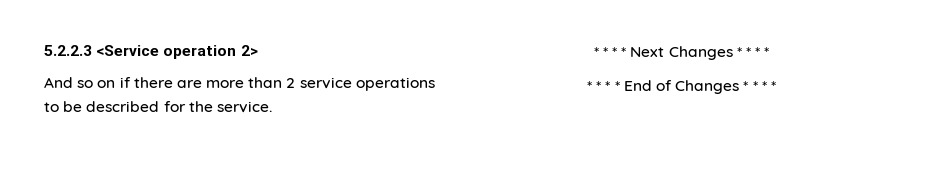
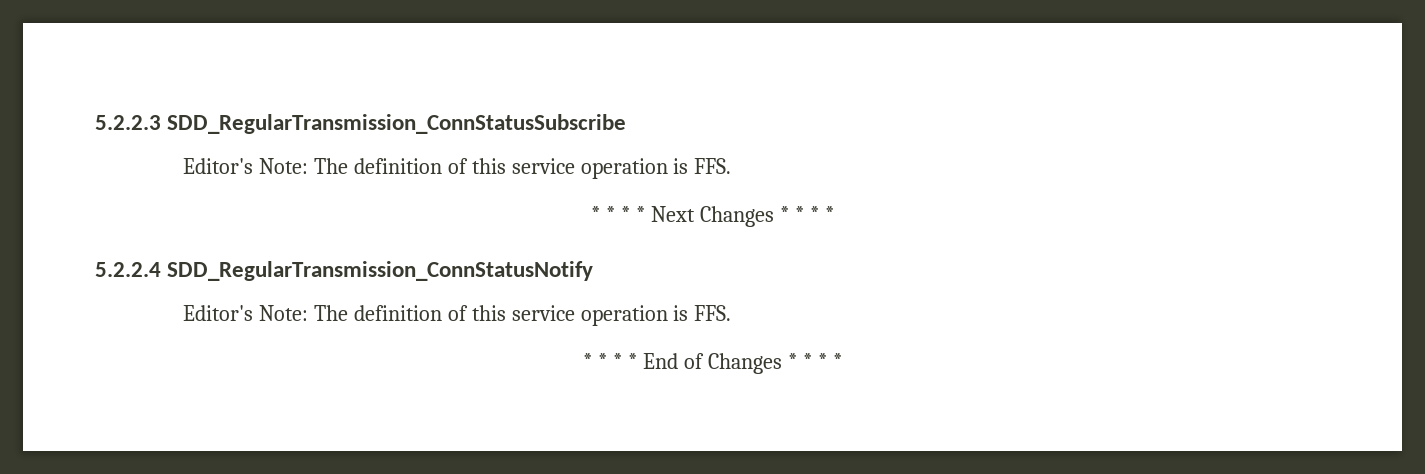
[96,45,258,59] [44,77,435,91] [44,101,272,113] <Service operation 2> // And so on if there are more than 2 service operations to be described for the service. -> [167,114,627,134] [182,158,732,179] SDD_RegularTransmission_ConnStatusSubscribe // Editor's Note: The definition of this service operation is FFS.
(770, 52) none -> [95,261,594,281] [182,305,732,326] // 5.2.2.4 SDD_RegularTransmission_ConnStatusNotify // Editor's Note: The definition of this service operation is FFS.

